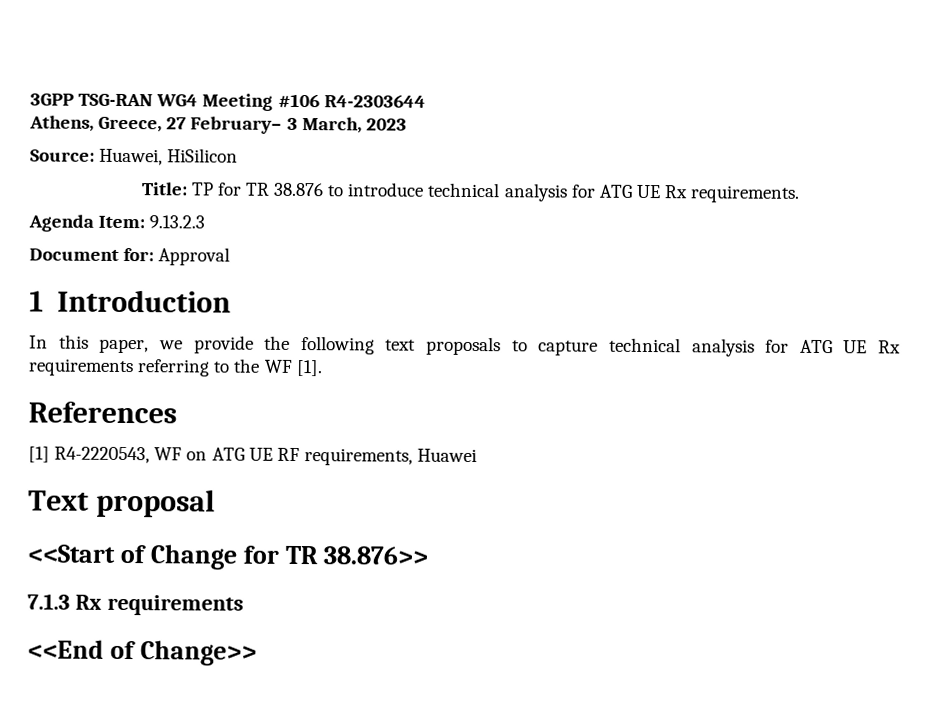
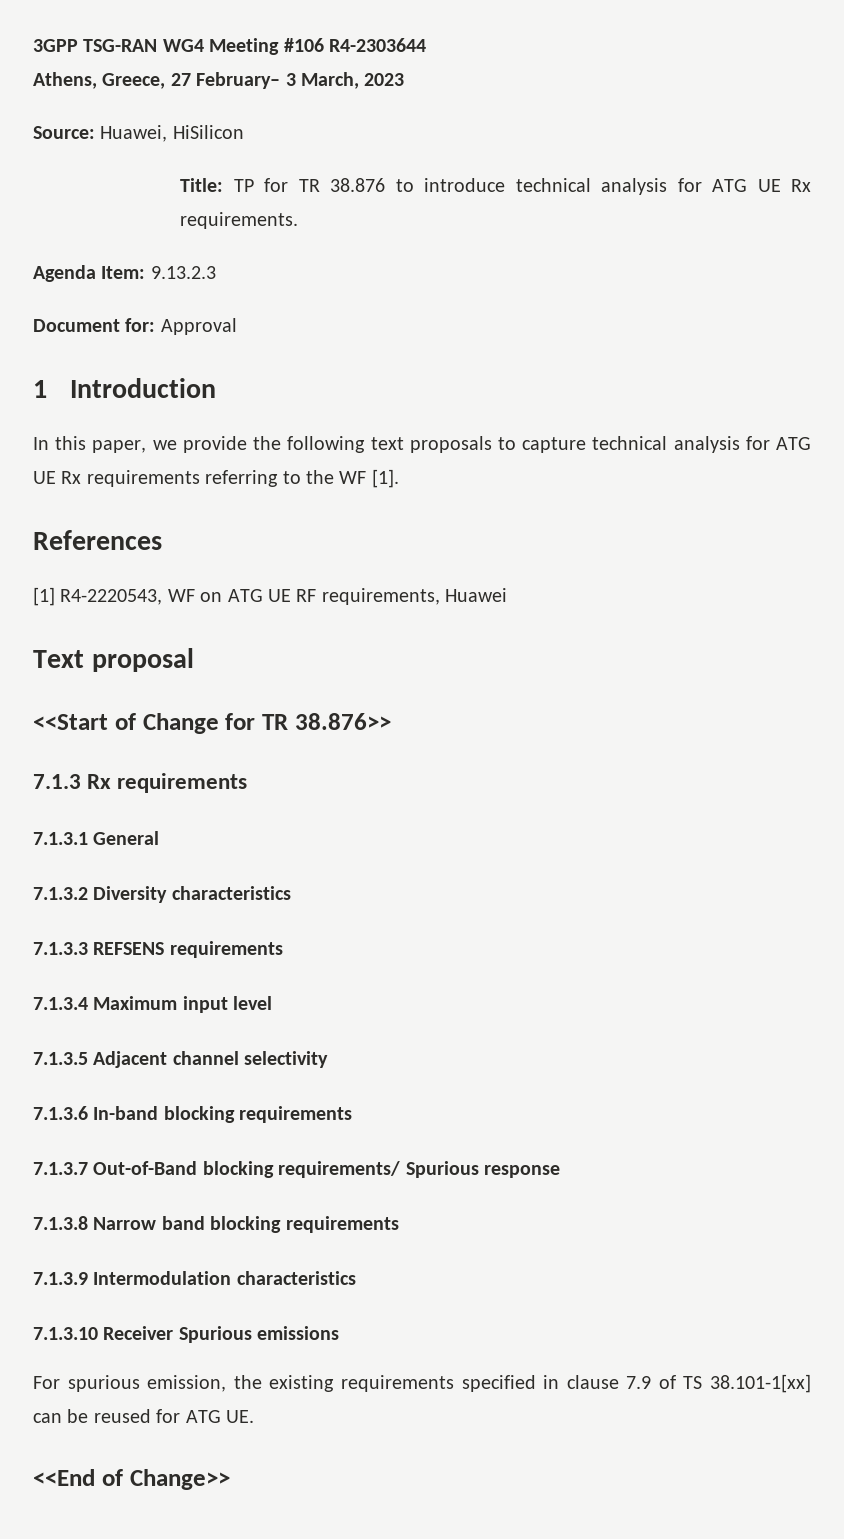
(244, 605) none -> [33,831,160,845] [33,886,291,903] [33,941,283,958] [33,996,273,1013] [33,1051,329,1068] [33,1106,353,1123] [33,1161,560,1178] [33,1216,399,1233] [33,1271,356,1285] [33,1326,340,1343] [33,1374,812,1393] [33,1409,254,1423] // 7.1.3.1 General // 7.1.3.2 Diversity characteristics // 7.1.3.3 REFSENS requirements // 7.1.3.4 Maximum input level // 7.1.3.5 Adjacent channel selectivity // 7.1.3.6 In-band blocking requirements // 7.1.3.7 Out-of-Band blocking requirements/ Spurious response // 7.1.3.8 Narrow band blocking requirements // 7.1.3.9 Intermodulation characteristics // 7.1.3.10 Receiver Spurious emissions // For spurious emission, the existing requirements specified in clause 7.9 of TS 38.101-1[xx] can be reused for ATG UE.

